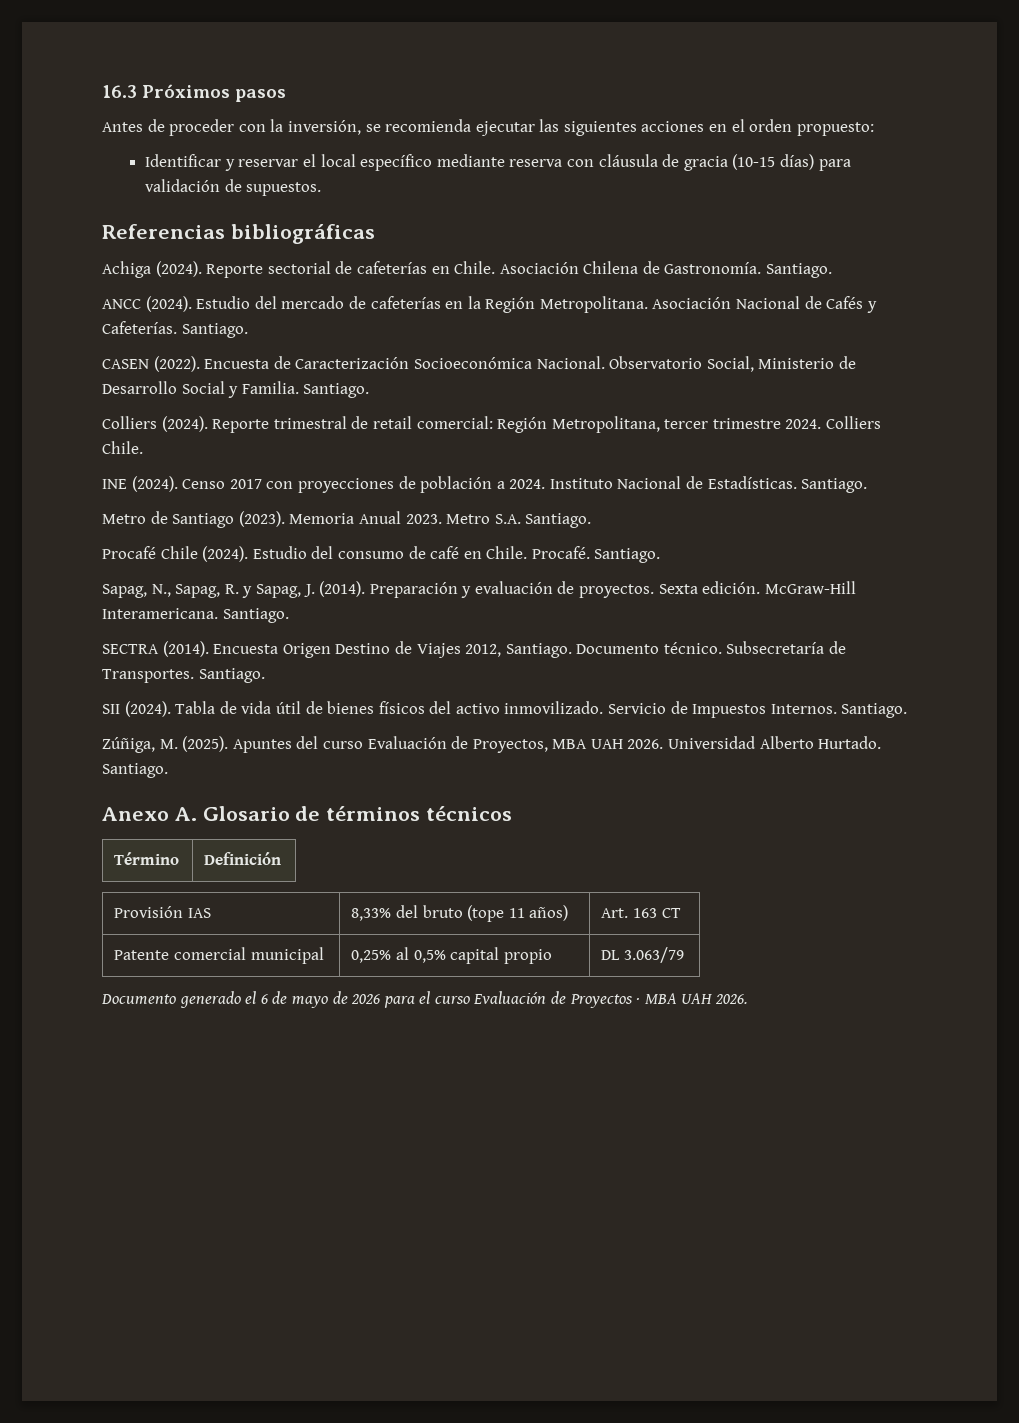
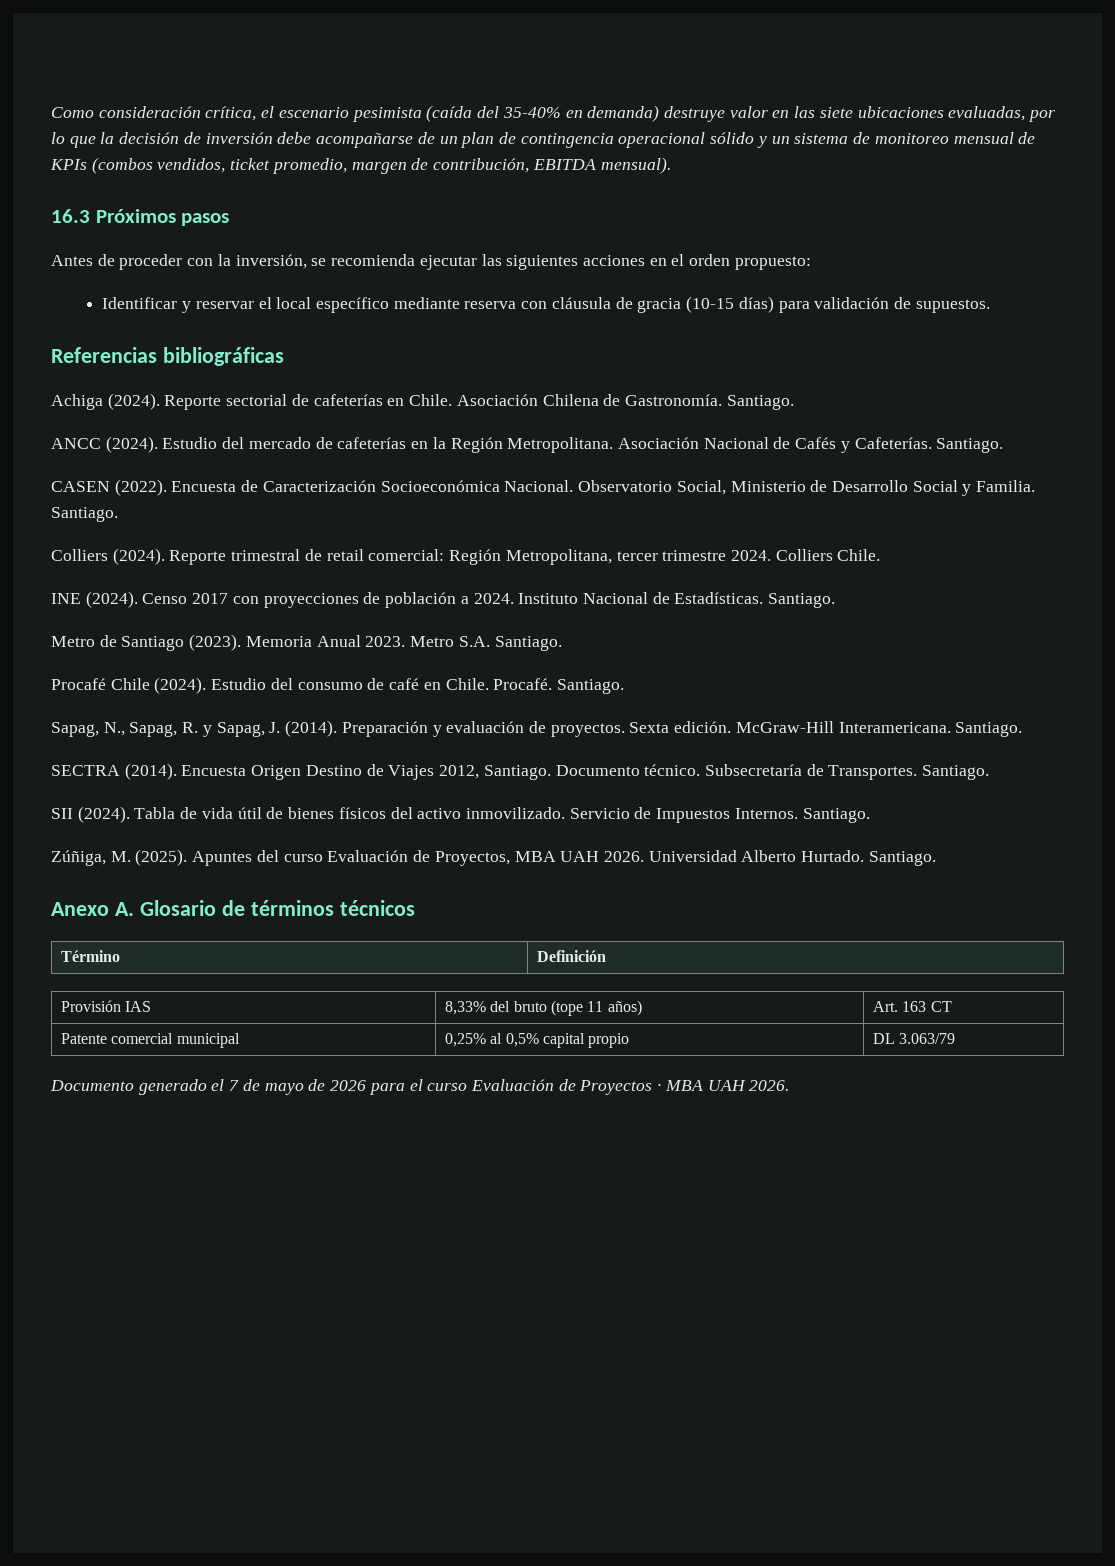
(102, 91) none -> [51,105,1056,122] [51,132,1036,148] [50,157,671,174] Como consideración crítica, el escenario pesimista (caída del 35-40% en demanda) destruye valor en las siete ubicaciones evaluadas, por lo que la decisión de inversión debe acompañarse de un plan de contingencia operacional sólido y un sistema de monitoreo mensual de KPIs (combos vendidos, ticket promedio, margen de contribución, EBITDA mensual). //
[260,994,268,1004] 6 -> [229,1080,240,1091] 7

